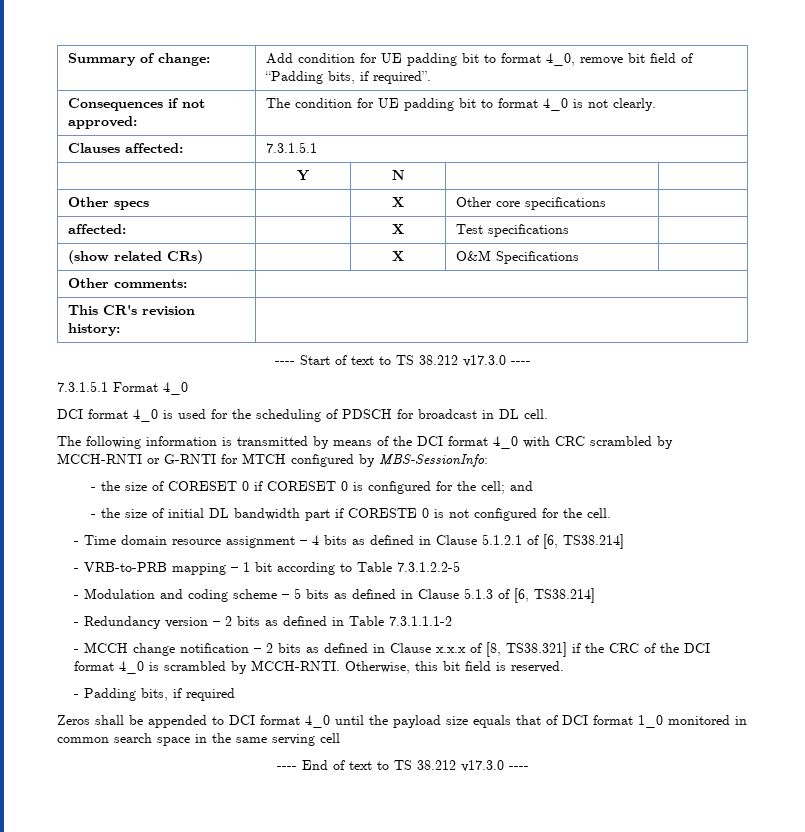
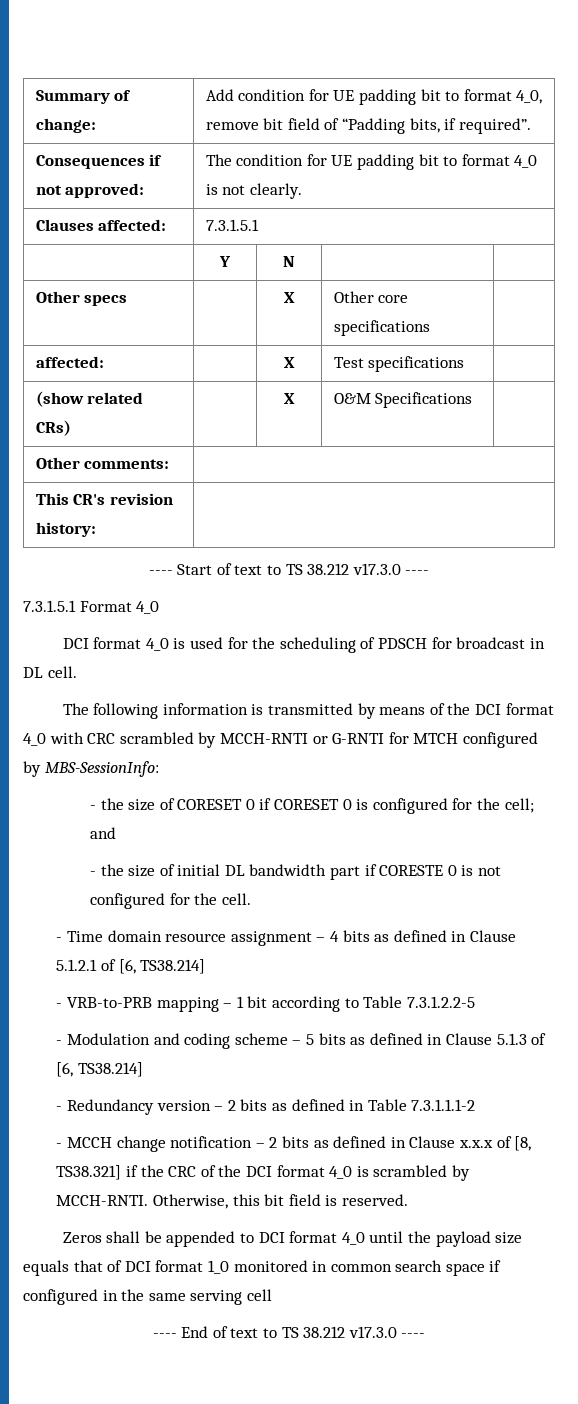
[73,688,235,701] // - Padding bits, if required -> (409, 1200) none
(190, 741) none -> [489,1260,502,1272] [23,1289,98,1305] if configured

